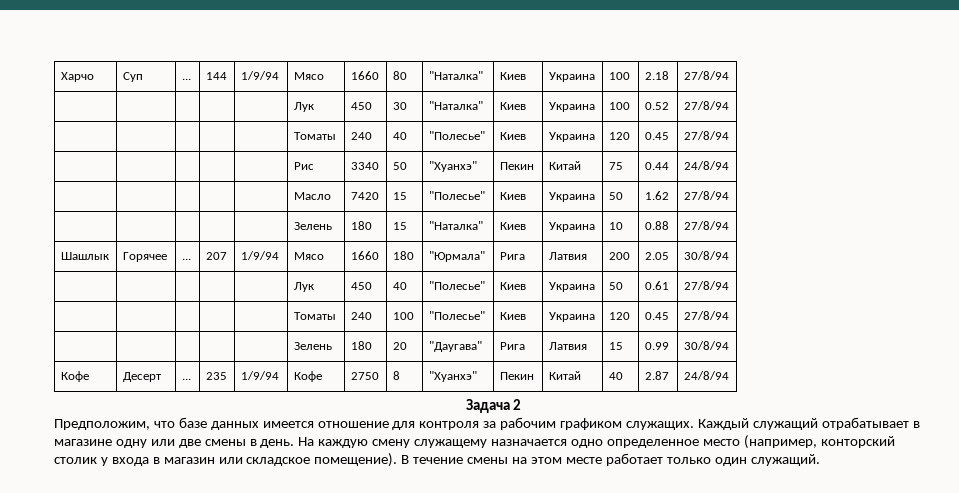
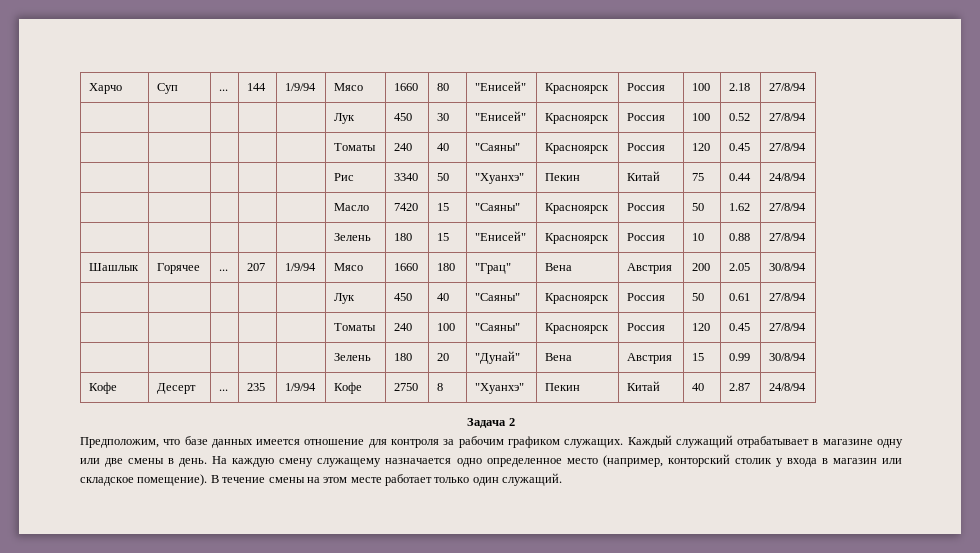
[428,71,483,80] [499,72,526,80] [548,72,595,82] "Наталка" | Киев | Украина -> [475,81,527,91] [545,83,610,94] [627,83,666,91] "Енисей" | Красноярск | Россия
[428,101,483,110] [499,102,526,110] [548,102,595,112] "Наталка" | Киев | Украина -> [475,111,527,121] [545,113,610,124] [627,113,666,121] "Енисей" | Красноярск | Россия
[428,131,485,140] [499,132,526,140] [548,132,595,142] "Полесье" | Киев | Украина -> [475,143,521,151] [545,143,610,154] [627,143,666,151] "Саяны" | Красноярск | Россия
[428,191,485,200] [499,192,526,200] [548,192,595,202] "Полесье" | Киев | Украина -> [475,203,521,211] [545,203,610,214] [627,203,666,211] "Саяны" | Красноярск | Россия
[428,221,483,230] [499,222,526,230] [548,222,595,232] "Наталка" | Киев | Украина -> [475,231,527,241] [545,233,610,244] [627,233,666,241] "Енисей" | Красноярск | Россия
[428,251,485,262] [499,252,525,260] [548,252,587,260] "Юрмала" | Рига | Латвия -> [475,263,512,274] [545,263,573,271] [627,263,673,274] "Грац" | Вена | Австрия
[428,281,485,290] [499,282,526,290] [548,282,595,292] "Полесье" | Киев | Украина -> [475,293,521,301] [545,293,610,304] [627,293,666,301] "Саяны" | Красноярск | Россия
[428,311,485,320] [499,312,526,320] [548,312,595,322] "Полесье" | Киев | Украина -> [475,323,521,331] [545,323,610,334] [627,323,666,331] "Саяны" | Красноярск | Россия
[428,341,482,352] [499,342,525,350] [548,342,587,350] "Даугава" | Рига | Латвия -> [475,351,521,364] [545,353,573,361] [627,353,673,364] "Дунай" | Вена | Австрия

